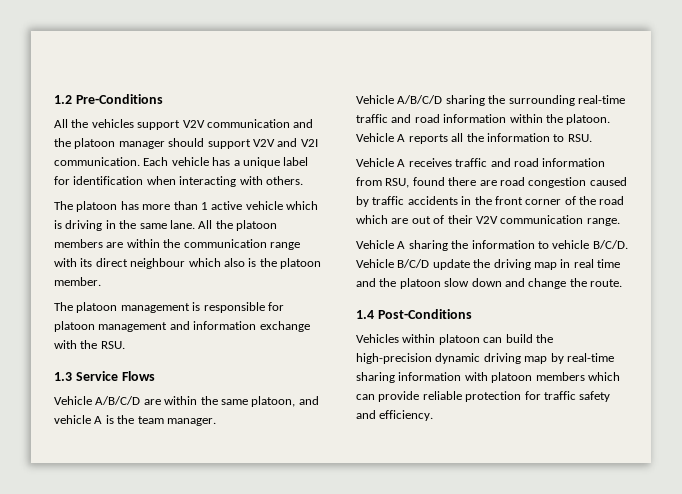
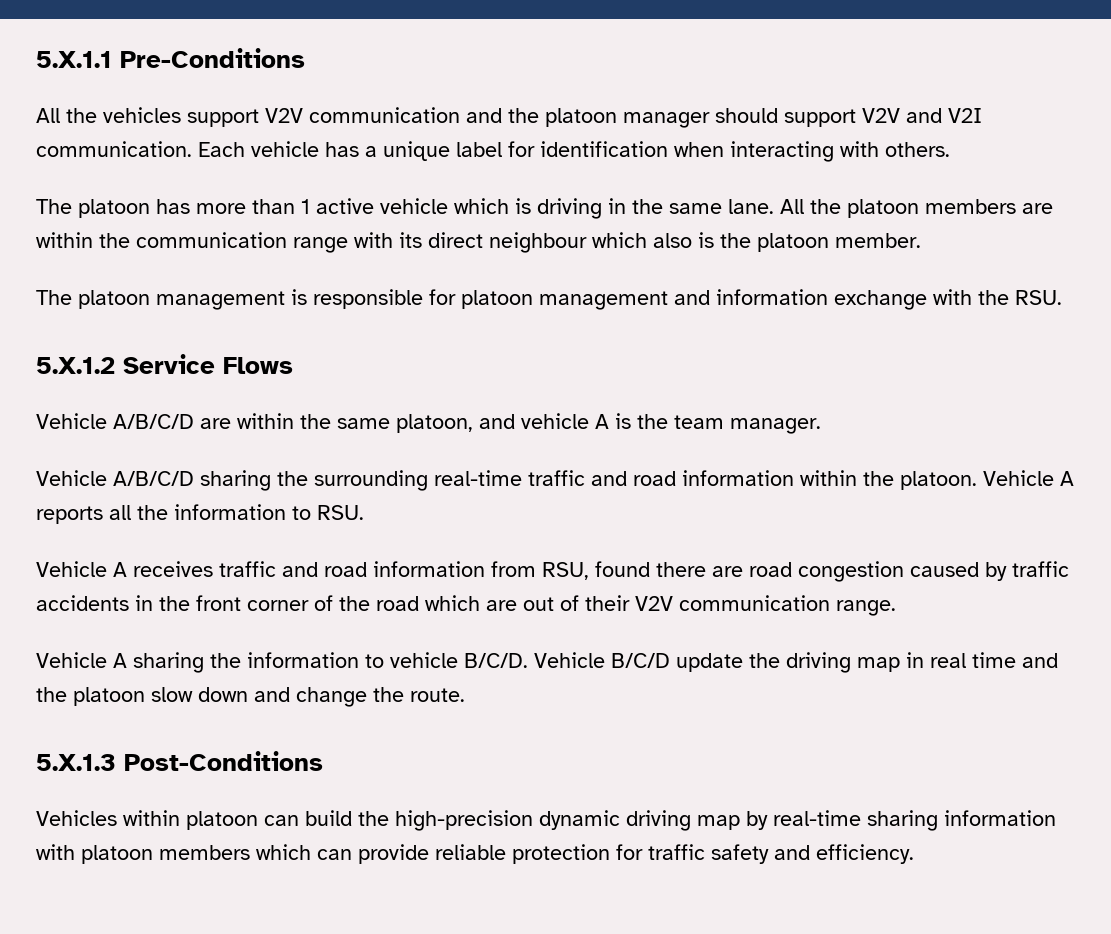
[54,95,72,104] 1.2 -> [36,51,112,68] 5.X.1.1
[54,372,72,381] 1.3 -> [36,357,115,374] 5.X.1.2
[356,310,374,319] 1.4 -> [36,754,116,771] 5.X.1.3

